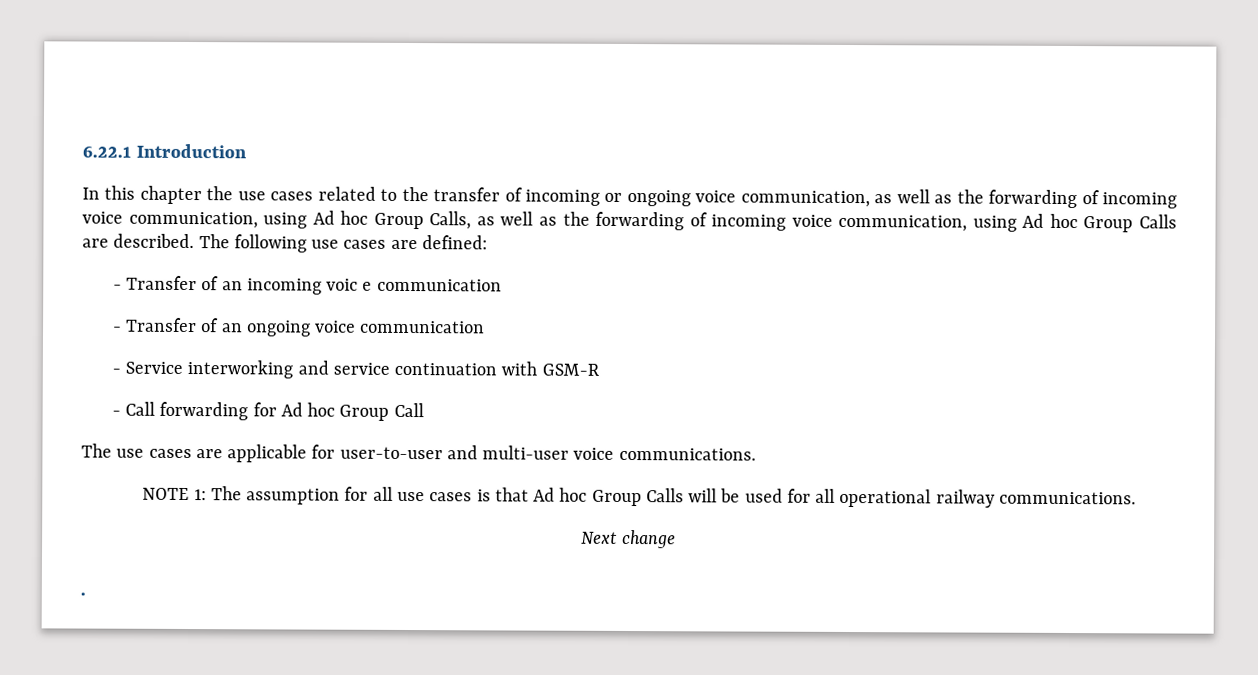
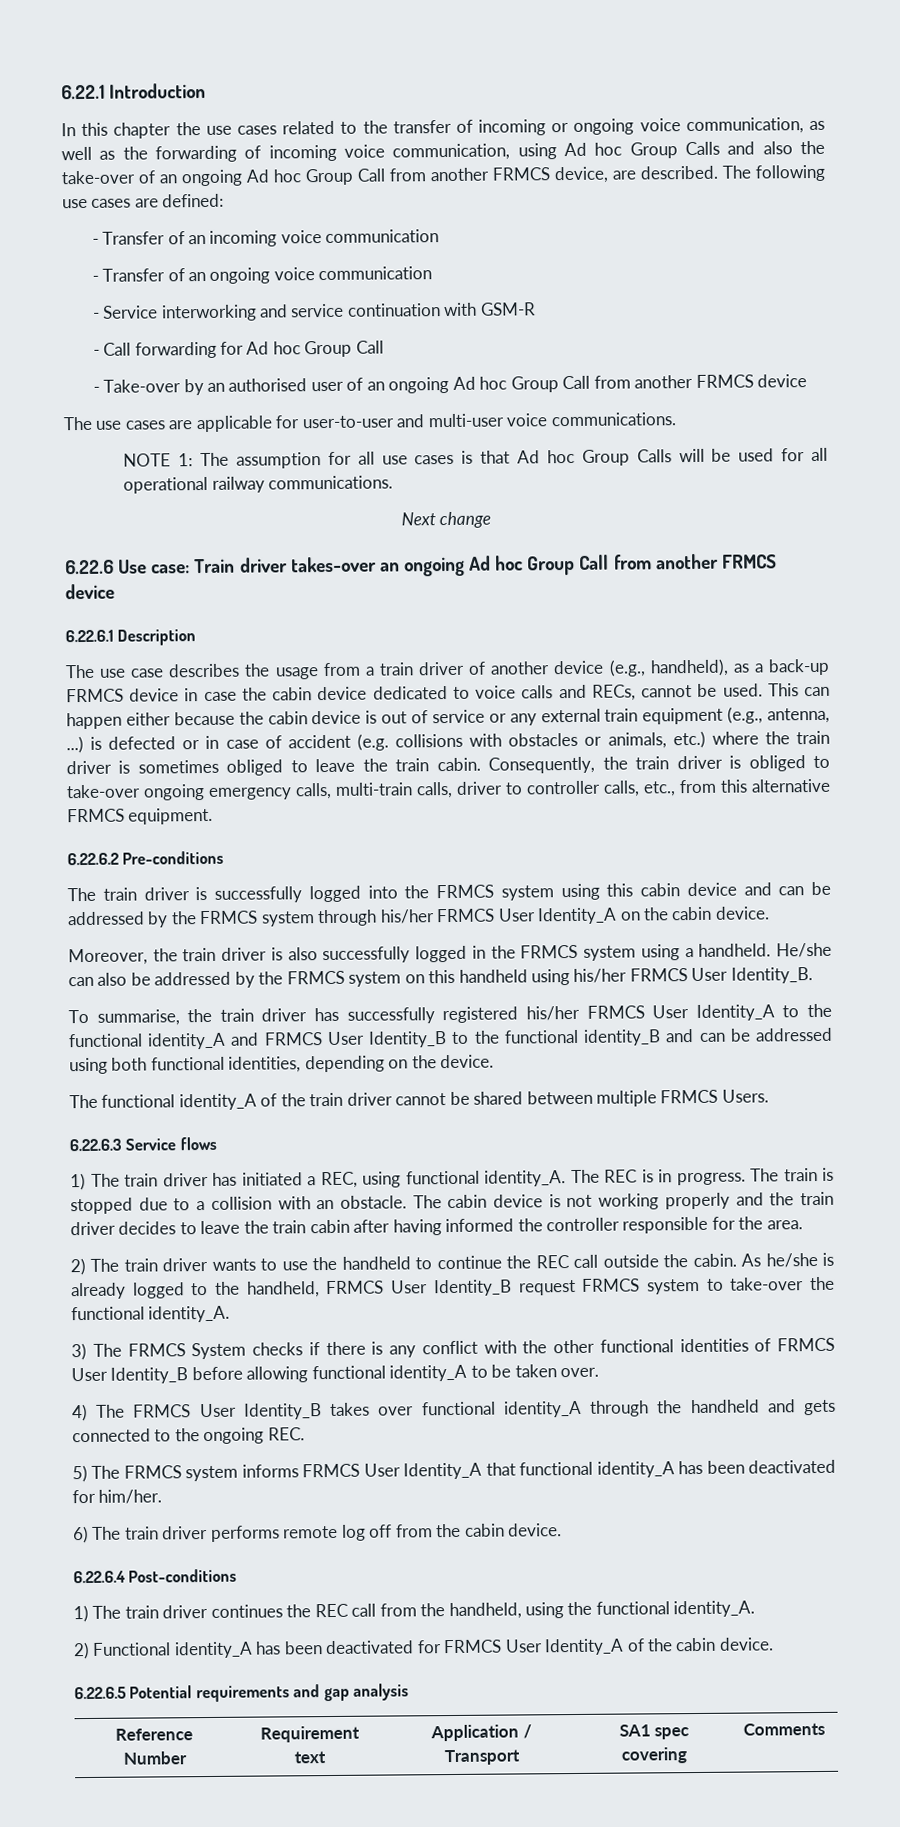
[429,211,1177,233] Calls, as well as the forwarding of incoming voice communication, using Ad hoc Group Calls -> [685,140,826,156] [61,166,609,187] Calls and also the take-over of an ongoing Ad hoc Group Call from another FRMCS device,
[326,278,373,291] voic e -> [280,230,322,244] voice
(424, 410) none -> [92,374,807,396] // - Take-over by an authorised user of an ongoing Ad hoc Group Call from another FRMCS device
[80,592,86,596] . -> [65,553,777,577] [65,583,115,600] [65,629,197,646] [65,658,831,680] [66,683,831,703] [66,706,830,730] [66,730,831,754] [66,755,831,776] [66,778,831,801] [67,807,214,825] [67,850,225,866] [67,881,831,903] [67,906,770,928] [68,942,833,966] [68,967,813,988] [68,1003,833,1026] [68,1027,834,1050] [69,1054,495,1075] [69,1089,769,1111] [69,1136,217,1152] [70,1167,834,1191] [70,1191,835,1215] [70,1216,803,1236] [70,1252,835,1276] [71,1276,836,1300] [71,1305,231,1323] [71,1337,835,1361] [71,1364,600,1384] [72,1399,837,1422] [72,1427,305,1445] [72,1459,836,1483] [72,1489,163,1504] [73,1523,563,1544] [73,1568,238,1584] [73,1600,756,1623] [73,1637,774,1660] [74,1683,410,1703] [115,1728,193,1741] [122,1751,187,1765] [260,1725,360,1743] [294,1751,326,1764] [430,1724,532,1742] [444,1749,520,1766] [618,1724,690,1740] [621,1747,687,1764] [743,1722,825,1736] 6.22.6 Use case: Train driver takes-over an ongoing Ad hoc Group Call from another FRMCS device // 6.22.6.1 Description // The use case describes the usage from a train driver of another device (e.g., handheld), as a back-up FRMCS device in case the cabin device dedicated to voice calls and RECs, cannot be used. This can happen either because the cabin device is out of service or any external train equipment (e.g., antenna, ...) is defected or in case of accident (e.g. collisions with obstacles or animals, etc.) where the train driver is sometimes obliged to leave the train cabin. Consequently, the train driver is obliged to take-over ongoing emergency calls, multi-train calls, driver to controller calls, etc., from this alternative FRMCS equipment. // 6.22.6.2 Pre-conditions // The train driver is successfully logged into the FRMCS system using this cabin device and can be addressed by the FRMCS system through his/her FRMCS User Identity_A on the cabin device. // Moreover, the train driver is also successfully logged in the FRMCS system using a handheld. He/she can also be addressed by the FRMCS system on this handheld using his/her FRMCS User Identity_B. // To summarise, the train driver has successfully registered his/her FRMCS User Identity_A to the functional identity_A and FRMCS User Identity_B to the functional identity_B and can be addressed using both functional identities, depending on the device. // The functional identity_A of the train driver cannot be shared between multiple FRMCS Users. // 6.22.6.3 Service flows // 1) The train driver has initiated a REC, using functional identity_A. The REC is in progress. The train is stopped due to a collision with an obstacle. The cabin device is not working properly and the train driver decides to leave the train cabin after having informed the controller responsible for the area. // 2) The train driver wants to use the handheld to continue the REC call outside the cabin. As he/she is already logged to the handheld, FRMCS User Identity_B request FRMCS system to take-over the functional identity_A. // 3) The FRMCS System checks if there is any conflict with the other functional identities of FRMCS User Identity_B before allowing functional identity_A to be taken over. // 4) The FRMCS User Identity_B takes over functional identity_A through the handheld and gets connected to the ongoing REC. // 5) The FRMCS system informs FRMCS User Identity_A that functional identity_A has been deactivated for him/her. // 6) The train driver performs remote log off from the cabin device. // 6.22.6.4 Post-conditions // 1) The train driver continues the REC call from the handheld, using the functional identity_A. // 2) Functional identity_A has been deactivated for FRMCS User Identity_A of the cabin device. // 6.22.6.5 Potential requirements and gap analysis // Reference Number | Requirement text | Application / Transport | SA1 spec covering | Comments

